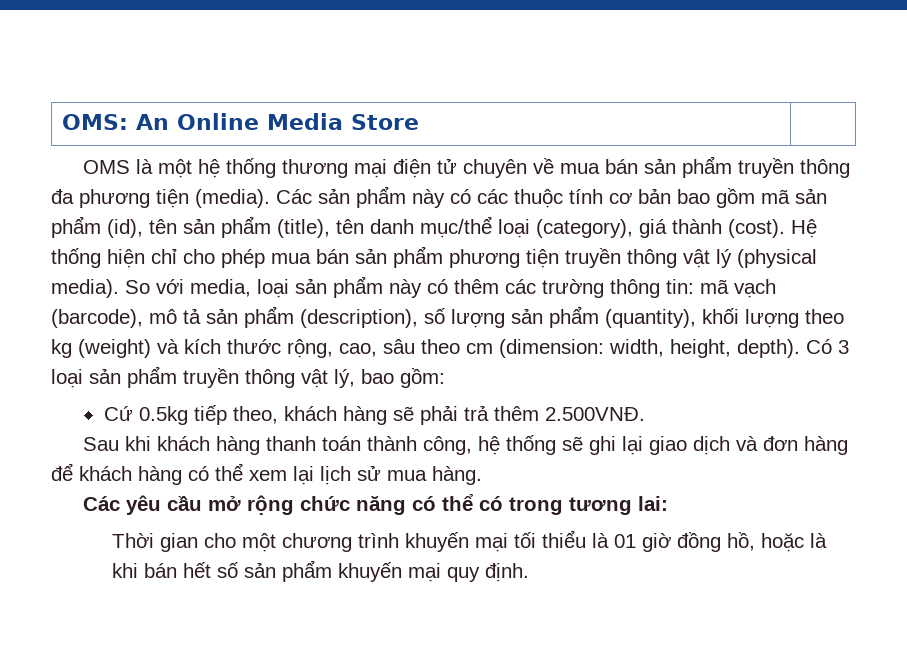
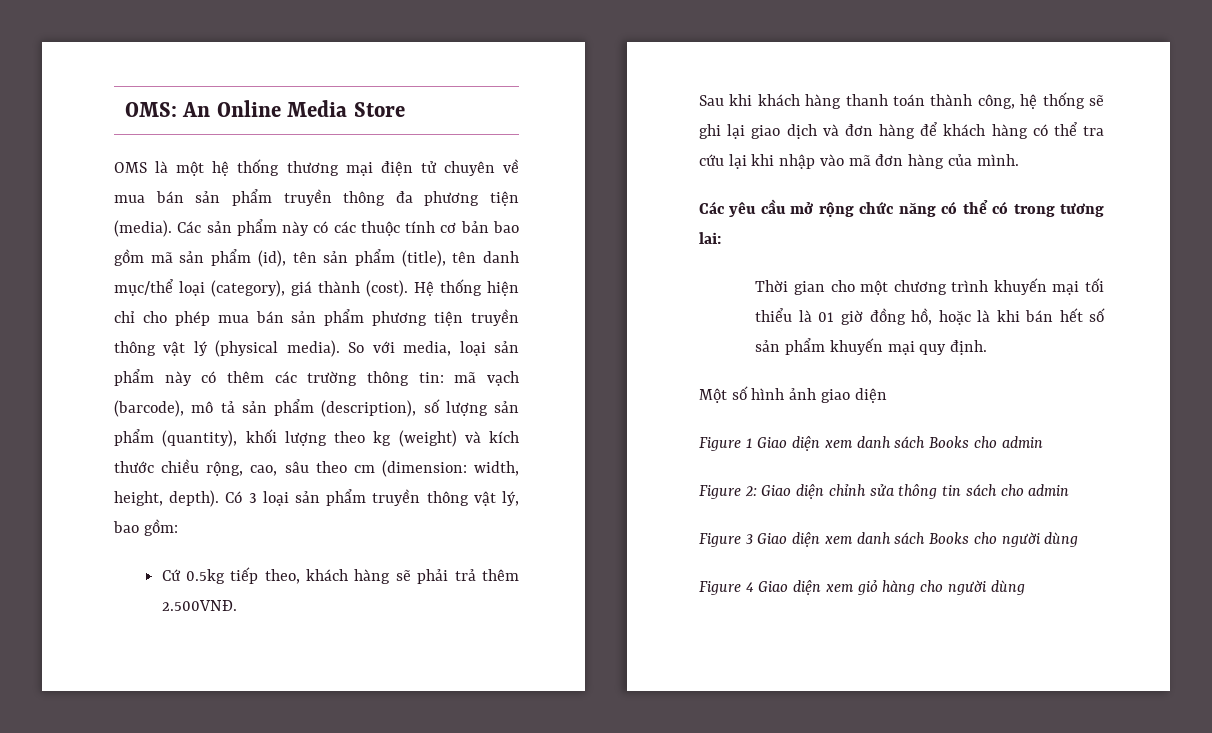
(281, 346) none -> [161,459,200,473] chiều
[249,465,482,485] xem lại lịch sử mua hàng. -> [1083,126,1104,136] [699,154,1019,169] tra cứu lại khi nhập vào mã đơn hàng của mình.
(529, 572) none -> [699,386,887,403] [699,436,1043,451] [699,484,1070,499] [699,532,1079,547] [699,580,1025,595] // Một số hình ảnh giao diện // Figure 1 Giao diện xem danh sách Books cho admin // Figure 2: Giao diện chỉnh sửa thông tin sách cho admin // Figure 3 Giao diện xem danh sách Books cho người dùng // Figure 4 Giao diện xem giỏ hàng cho người dùng

